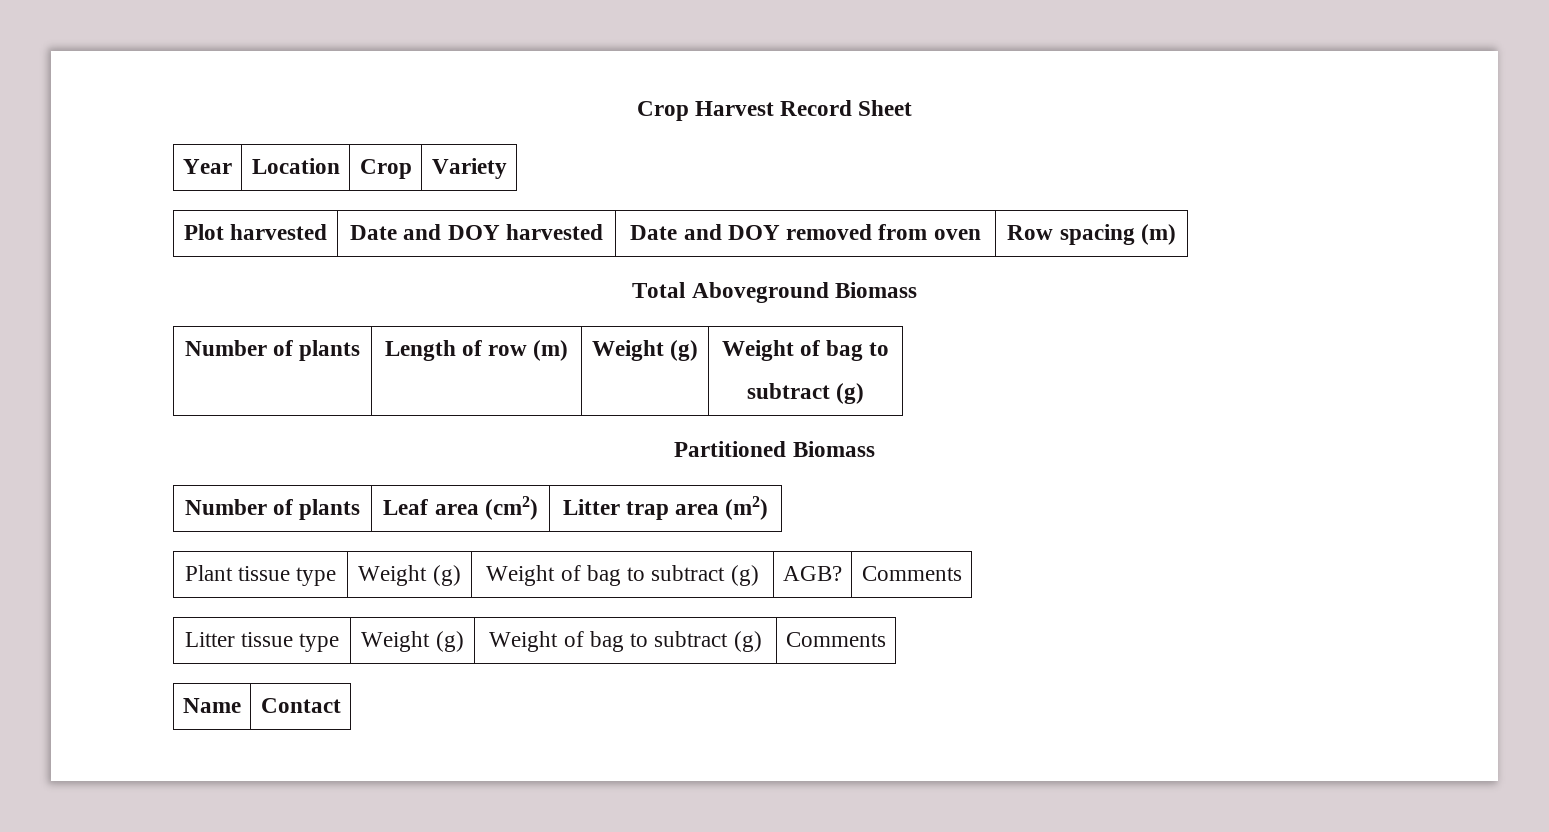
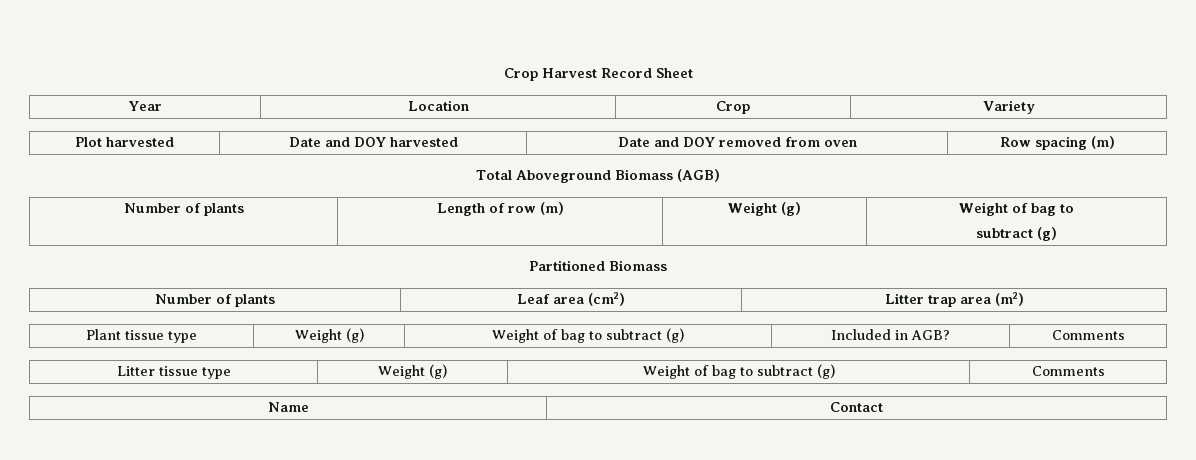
(917, 290) none -> [676,169,720,182] (AGB)
(759, 575) none -> [831,329,908,340] Included in

